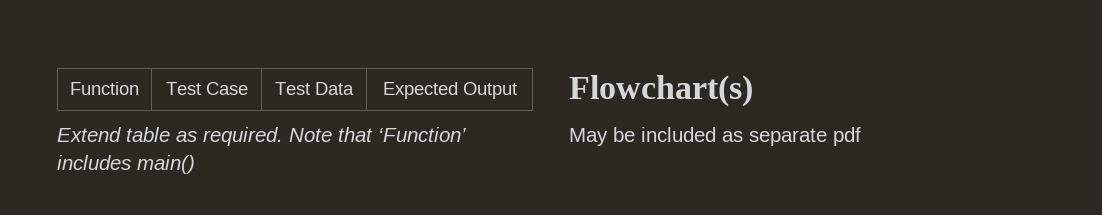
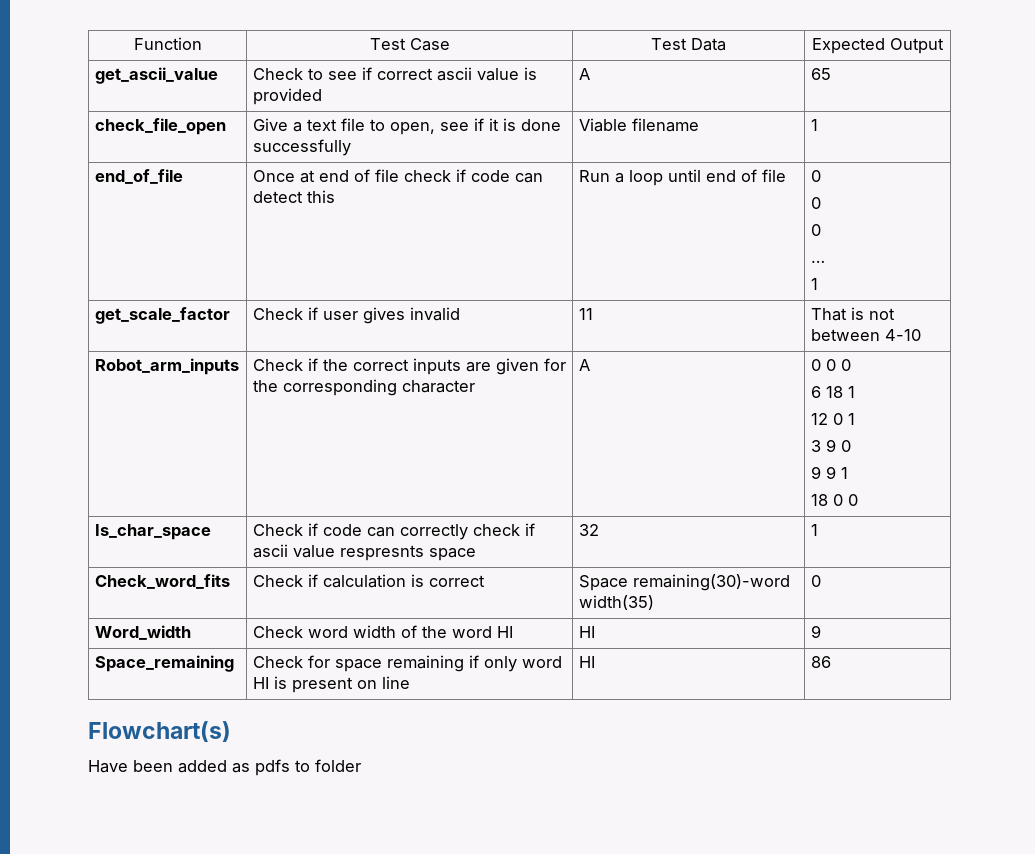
[57,127,466,146] [57,155,195,174] [569,75,753,107] [569,127,861,146] // Extend table as required. Note that ‘Function’ includes main() // Flowchart(s) // May be included as separate pdf -> [94,67,218,84] [252,67,537,81] [252,88,322,105] [578,68,590,80] [810,68,831,80] [94,118,226,135] [252,118,561,135] [252,139,351,156] [578,118,699,132] [810,119,818,131] [94,169,183,184] [252,169,543,183] [252,190,335,203] [578,169,786,186] [810,170,821,182] [810,197,821,209] [810,224,821,236] [810,260,825,263] [810,278,818,290] [94,307,230,324] [252,307,460,324] [578,308,593,320] [810,307,895,321] [810,329,921,341] [94,358,239,375] [252,358,566,375] [252,379,475,396] [578,359,590,371] [810,359,851,371] [810,386,855,398] [810,413,855,425] [810,439,851,452] [810,466,848,479] [810,494,858,506] [94,524,211,540] [252,523,535,540] [252,544,476,561] [578,524,599,536] [810,524,818,536] [94,574,230,589] [252,574,485,588] [578,574,790,591] [578,595,654,610] [810,575,821,587] [94,625,191,640] [252,625,513,638] [578,626,595,638] [810,625,821,638] [94,655,234,672] [252,655,562,672] [252,676,410,693] [578,656,595,668] [810,656,831,668] [88,721,231,742] [88,759,361,776] // get_ascii_value | Check to see if correct ascii value is provided | A | 65 // check_file_open | Give a text file to open, see if it is done successfully | Viable filename | 1 // end_of_file | Once at end of file check if code can detect this | Run a loop until end of file | 0 // 0 // 0 // … // 1 // get_scale_factor | Check if user gives invalid | 11 | That is not between 4-10 // Robot_arm_inputs | Check if the correct inputs are given for the corresponding character | A | 0 0 0 // 6 18 1 // 12 0 1 // 3 9 0 // 9 9 1 // 18 0 0 // Is_char_space | Check if code can correctly check if ascii value respresnts space | 32 | 1 // Check_word_fits | Check if calculation is correct | Space remaining(30)-word width(35) | 0 // Word_width | Check word width of the word HI | HI | 9 // Space_remaining | Check for space remaining if only word HI is present on line | HI | 86 // Flowchart(s) // Have been added as pdfs to folder

